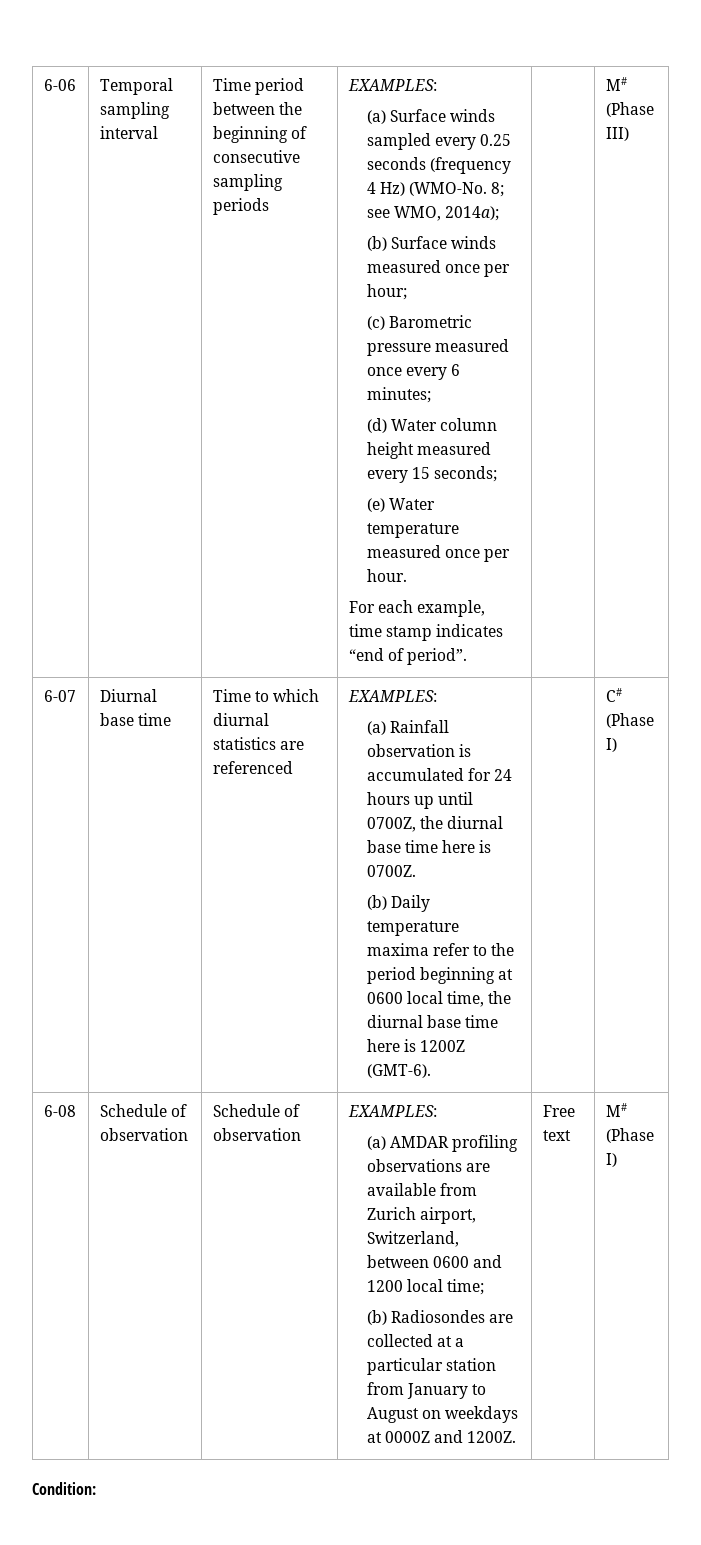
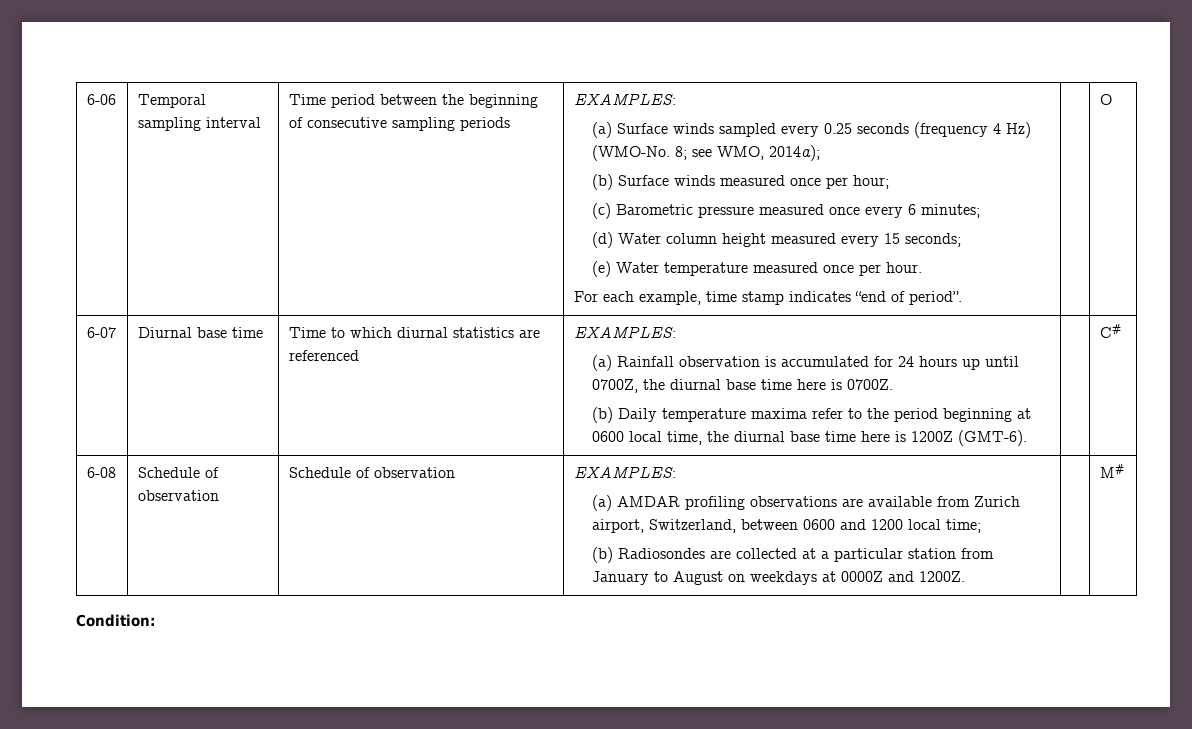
[605,77,627,91] [605,102,654,117] [605,127,629,141] M# (Phase III) -> [1099,94,1112,105] O
[605,713,654,728] [605,738,617,752] (Phase I) -> (1121, 330) none
[542,1105,575,1117] [542,1130,571,1141] [605,1103,627,1117] [605,1128,654,1143] [605,1153,617,1167] Free text | M# (Phase I) -> [1099,463,1124,478] | M#

